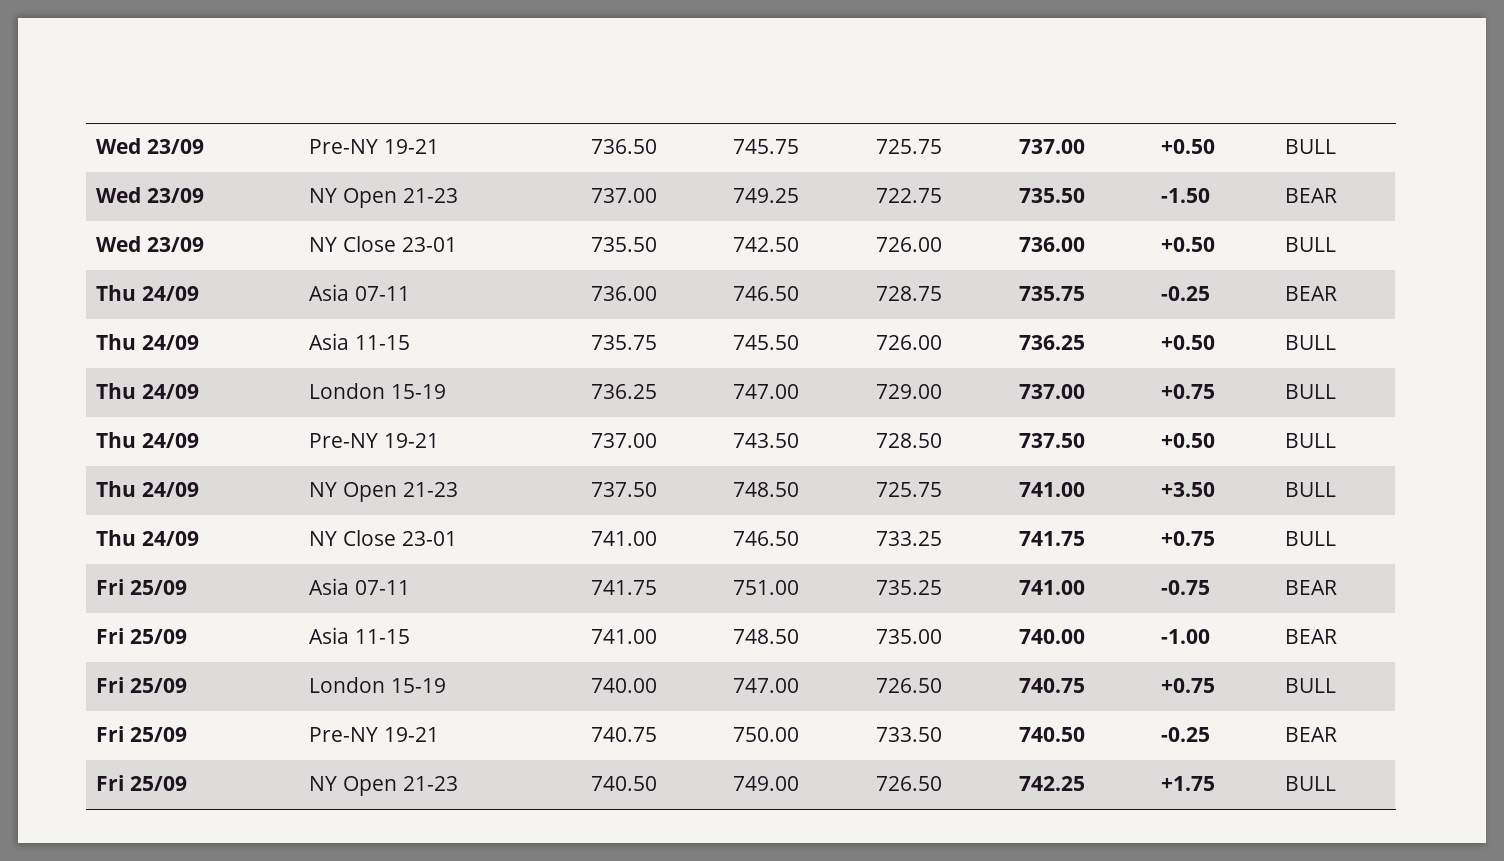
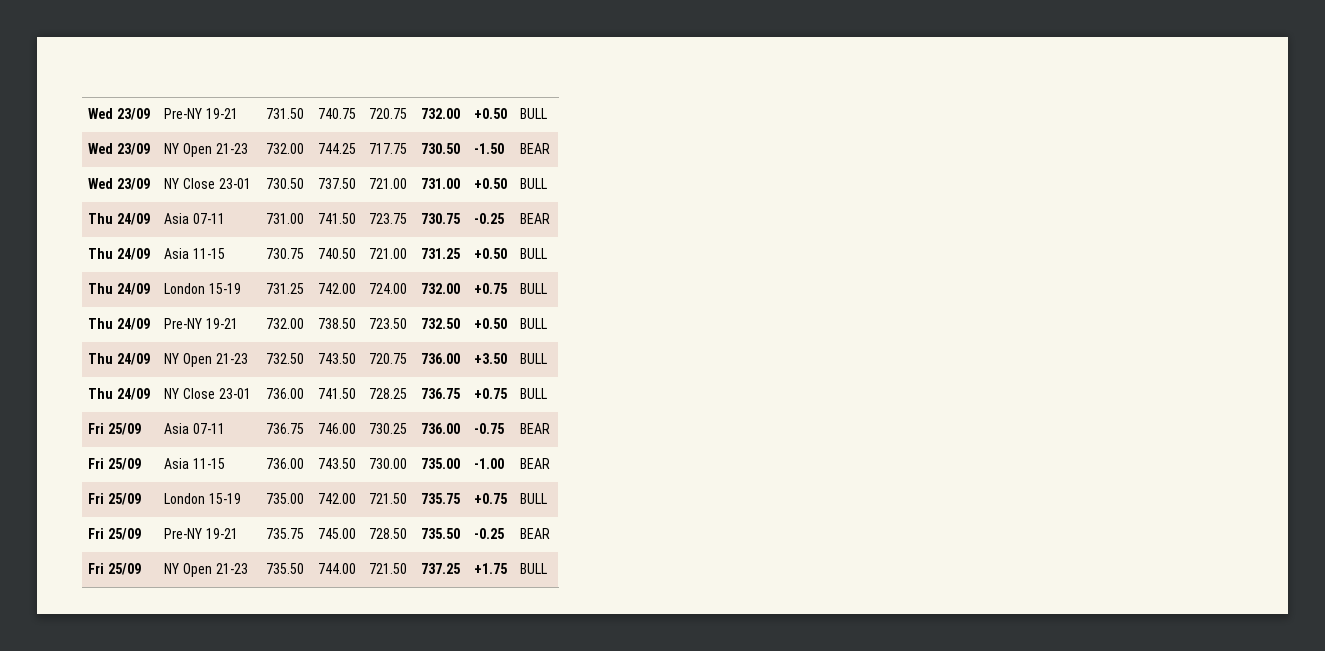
[591,139,658,154] [733,139,800,154] [876,139,943,154] [1019,139,1086,154] 736.50 | 745.75 | 725.75 | 737.00 -> [266,108,305,119] [318,108,357,119] [369,108,408,119] [421,108,461,119] 731.50 | 740.75 | 720.75 | 732.00
[591,188,658,203] [733,188,800,203] [876,188,943,203] [1019,188,1086,203] 737.00 | 749.25 | 722.75 | 735.50 -> [266,143,305,154] [318,143,357,154] [369,143,408,154] [421,143,461,154] 732.00 | 744.25 | 717.75 | 730.50
[591,237,658,252] [733,237,800,252] [876,237,943,252] [1019,237,1086,252] 735.50 | 742.50 | 726.00 | 736.00 -> [266,178,305,189] [318,178,357,189] [369,178,408,189] [421,178,461,189] 730.50 | 737.50 | 721.00 | 731.00
[591,286,658,301] [733,286,800,301] [876,286,943,301] [1019,286,1086,301] 736.00 | 746.50 | 728.75 | 735.75 -> [266,213,305,224] [318,213,357,224] [369,213,408,224] [421,213,461,224] 731.00 | 741.50 | 723.75 | 730.75
[591,335,658,350] [733,335,800,350] [876,335,943,350] [1019,335,1086,350] 735.75 | 745.50 | 726.00 | 736.25 -> [266,248,305,259] [318,248,357,259] [369,248,408,259] [421,248,461,259] 730.75 | 740.50 | 721.00 | 731.25
[591,384,658,399] [733,384,800,399] [876,384,943,399] [1019,384,1086,399] 736.25 | 747.00 | 729.00 | 737.00 -> [266,283,305,294] [318,283,357,294] [369,283,408,294] [421,283,461,294] 731.25 | 742.00 | 724.00 | 732.00
[591,433,658,448] [733,433,800,448] [876,433,943,448] [1019,433,1086,448] 737.00 | 743.50 | 728.50 | 737.50 -> [266,318,305,329] [318,318,357,329] [369,318,408,329] [421,318,461,329] 732.00 | 738.50 | 723.50 | 732.50
[591,482,658,497] [733,482,800,497] [876,482,943,497] [1019,482,1086,497] 737.50 | 748.50 | 725.75 | 741.00 -> [266,353,305,364] [318,353,357,364] [369,353,408,364] [421,353,461,364] 732.50 | 743.50 | 720.75 | 736.00
[591,531,658,546] [733,531,800,546] [876,531,943,546] [1019,531,1086,546] 741.00 | 746.50 | 733.25 | 741.75 -> [266,388,305,399] [318,388,357,399] [369,388,408,399] [421,388,461,399] 736.00 | 741.50 | 728.25 | 736.75
[591,580,658,595] [733,580,800,595] [876,580,943,595] [1019,580,1086,595] 741.75 | 751.00 | 735.25 | 741.00 -> [266,423,305,434] [318,423,357,434] [369,423,408,434] [421,423,461,434] 736.75 | 746.00 | 730.25 | 736.00
[591,629,658,644] [733,629,800,644] [876,629,943,644] [1019,629,1086,644] 741.00 | 748.50 | 735.00 | 740.00 -> [266,458,305,469] [318,458,357,469] [369,458,408,469] [421,458,461,469] 736.00 | 743.50 | 730.00 | 735.00
[591,678,658,693] [733,678,800,693] [876,678,943,693] [1019,678,1086,693] 740.00 | 747.00 | 726.50 | 740.75 -> [266,493,305,504] [318,493,357,504] [369,493,408,504] [421,493,461,504] 735.00 | 742.00 | 721.50 | 735.75
[591,727,658,742] [733,727,800,742] [876,727,943,742] [1019,727,1086,742] 740.75 | 750.00 | 733.50 | 740.50 -> [266,528,305,539] [318,528,357,539] [369,528,408,539] [421,528,461,539] 735.75 | 745.00 | 728.50 | 735.50
[591,776,658,791] [733,776,800,791] [876,776,943,791] [1019,776,1086,791] 740.50 | 749.00 | 726.50 | 742.25 -> [266,563,305,574] [318,563,357,574] [369,563,408,574] [421,563,461,574] 735.50 | 744.00 | 721.50 | 737.25

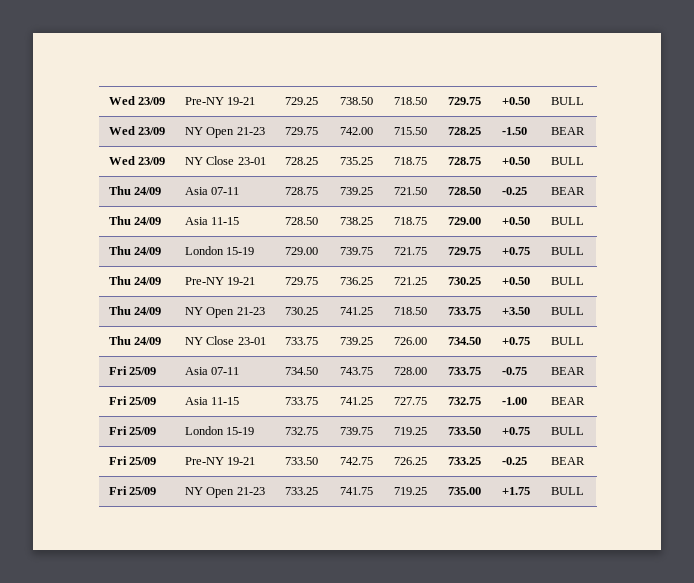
[266,108,305,119] [318,108,357,119] [369,108,408,119] [421,108,461,119] 731.50 | 740.75 | 720.75 | 732.00 -> [285,97,319,105] [340,97,374,105] [394,97,428,105] [448,97,482,105] 729.25 | 738.50 | 718.50 | 729.75
[266,143,305,154] [318,143,357,154] [369,143,408,154] [421,143,461,154] 732.00 | 744.25 | 717.75 | 730.50 -> [285,127,319,135] [340,127,374,135] [394,127,428,135] [448,127,482,135] 729.75 | 742.00 | 715.50 | 728.25
[266,178,305,189] [318,178,357,189] [369,178,408,189] [421,178,461,189] 730.50 | 737.50 | 721.00 | 731.00 -> [285,157,319,165] [340,157,374,165] [394,157,428,165] [448,157,482,165] 728.25 | 735.25 | 718.75 | 728.75
[266,213,305,224] [318,213,357,224] [369,213,408,224] [421,213,461,224] 731.00 | 741.50 | 723.75 | 730.75 -> [285,187,319,195] [340,187,374,195] [394,187,428,195] [448,187,482,195] 728.75 | 739.25 | 721.50 | 728.50
[266,248,305,259] [318,248,357,259] [369,248,408,259] [421,248,461,259] 730.75 | 740.50 | 721.00 | 731.25 -> [285,217,319,225] [340,217,374,225] [394,217,428,225] [448,217,482,225] 728.50 | 738.25 | 718.75 | 729.00
[266,283,305,294] [318,283,357,294] [369,283,408,294] [421,283,461,294] 731.25 | 742.00 | 724.00 | 732.00 -> [285,247,319,255] [340,247,374,255] [394,247,428,255] [448,247,482,255] 729.00 | 739.75 | 721.75 | 729.75
[266,318,305,329] [318,318,357,329] [369,318,408,329] [421,318,461,329] 732.00 | 738.50 | 723.50 | 732.50 -> [285,277,319,285] [340,277,374,285] [394,277,428,285] [448,277,482,285] 729.75 | 736.25 | 721.25 | 730.25
[266,353,305,364] [318,353,357,364] [369,353,408,364] [421,353,461,364] 732.50 | 743.50 | 720.75 | 736.00 -> [285,307,319,315] [340,307,374,315] [394,307,428,315] [448,307,482,315] 730.25 | 741.25 | 718.50 | 733.75
[266,388,305,399] [318,388,357,399] [369,388,408,399] [421,388,461,399] 736.00 | 741.50 | 728.25 | 736.75 -> [285,337,319,345] [340,337,374,345] [394,337,428,345] [448,337,482,345] 733.75 | 739.25 | 726.00 | 734.50
[266,423,305,434] [318,423,357,434] [369,423,408,434] [421,423,461,434] 736.75 | 746.00 | 730.25 | 736.00 -> [285,367,319,375] [340,367,374,375] [394,367,428,375] [448,367,482,375] 734.50 | 743.75 | 728.00 | 733.75
[266,458,305,469] [318,458,357,469] [369,458,408,469] [421,458,461,469] 736.00 | 743.50 | 730.00 | 735.00 -> [285,397,319,405] [340,397,374,405] [394,397,428,405] [448,397,482,405] 733.75 | 741.25 | 727.75 | 732.75
[266,493,305,504] [318,493,357,504] [369,493,408,504] [421,493,461,504] 735.00 | 742.00 | 721.50 | 735.75 -> [285,427,319,435] [340,427,374,435] [394,427,428,435] [448,427,482,435] 732.75 | 739.75 | 719.25 | 733.50
[266,528,305,539] [318,528,357,539] [369,528,408,539] [421,528,461,539] 735.75 | 745.00 | 728.50 | 735.50 -> [285,457,319,465] [340,457,374,465] [394,457,428,465] [448,457,482,465] 733.50 | 742.75 | 726.25 | 733.25
[266,563,305,574] [318,563,357,574] [369,563,408,574] [421,563,461,574] 735.50 | 744.00 | 721.50 | 737.25 -> [285,487,319,495] [340,487,374,495] [394,487,428,495] [448,487,482,495] 733.25 | 741.75 | 719.25 | 735.00

